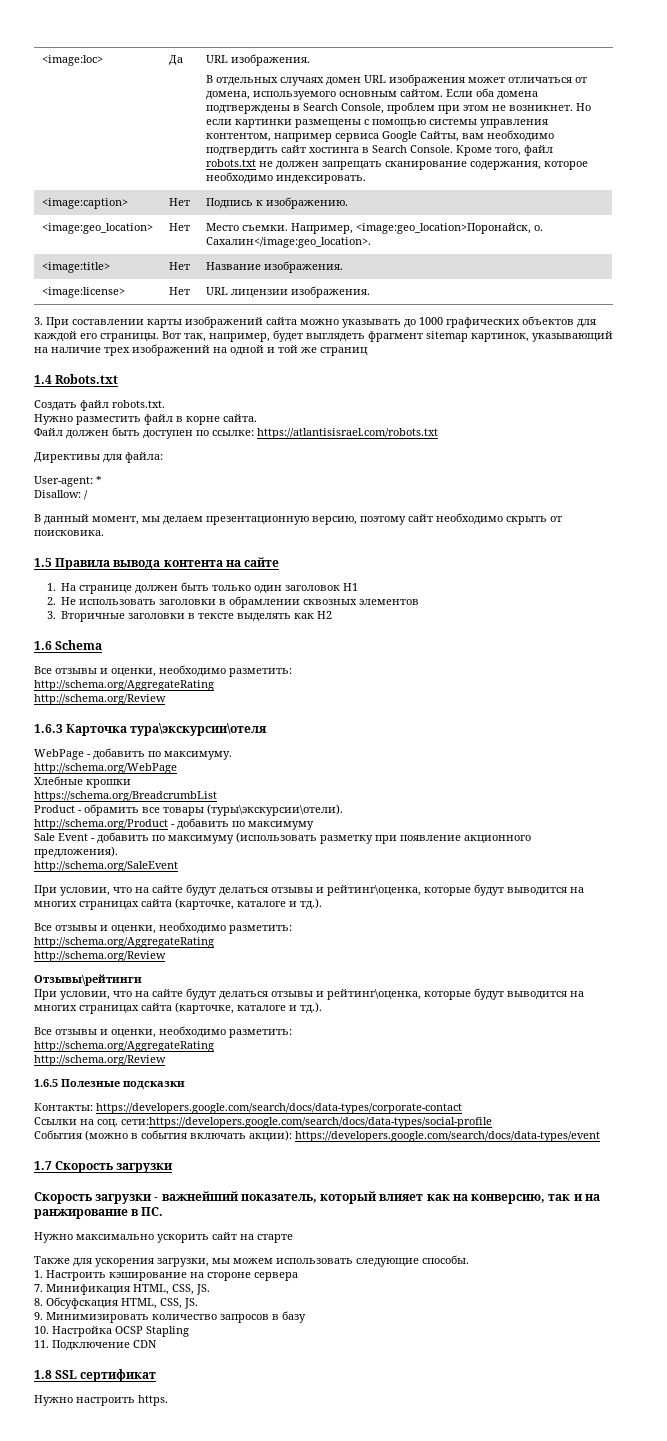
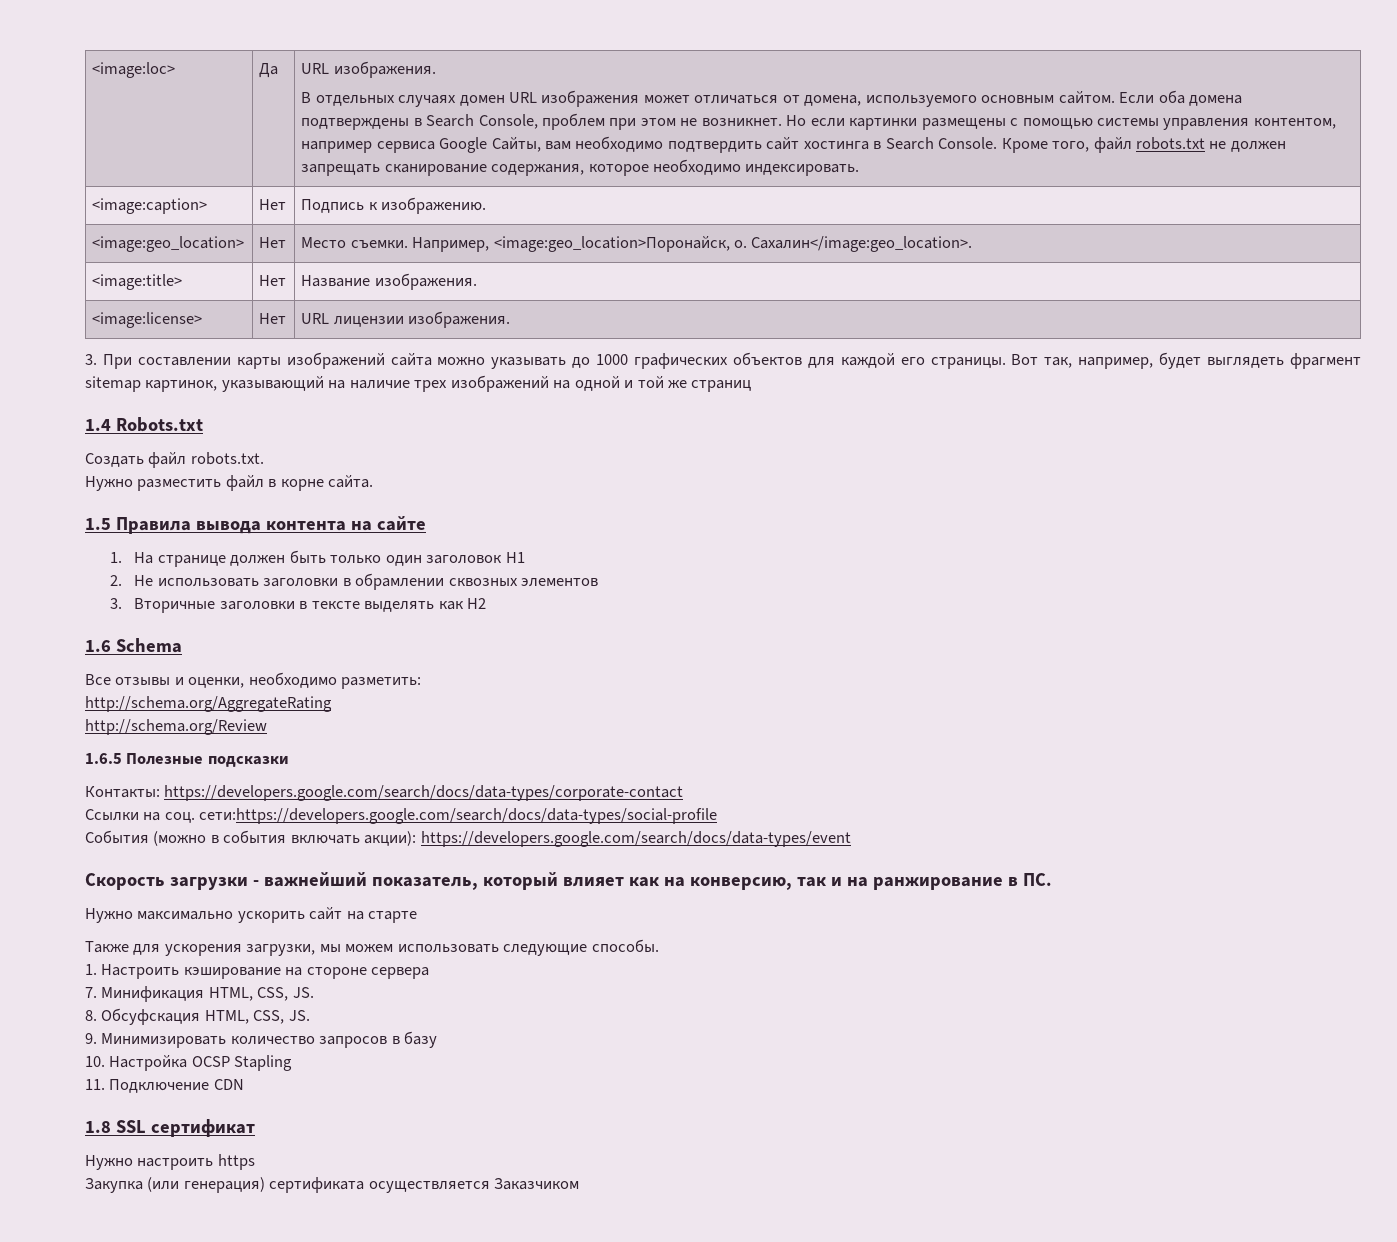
[34,427,438,439] [34,452,163,463] [34,476,102,487] [34,490,88,500] [34,513,562,525] [34,530,104,536] // Файл должен быть доступен по ссылке: https://atlantisisrael.com/robots.txt // Директивы для файла: // User-agent: * // Disallow: / // В данный момент, мы делаем презентационную версию, поэтому сайт необходимо скрыть от поисковика. -> (374, 481) none
[34,723,268,736] [34,748,232,760] [34,763,177,774] [34,776,131,788] [34,791,217,802] [34,804,343,816] [34,818,314,830] [34,832,531,844] [34,846,118,858] [34,861,178,872] [34,884,584,896] [34,898,322,910] [34,922,292,934] [34,937,214,948] [34,951,166,962] [34,974,142,986] [34,988,584,1000] [34,1002,322,1014] [34,1026,292,1038] [34,1041,214,1052] [34,1055,166,1066] // 1.6.3 Карточка тура\экскурсии\отеля // WebPage - добавить по максимуму. // http://schema.org/WebPage // Хлебные крошки // https://schema.org/BreadcrumbList // Product - обрамить все товары (туры\экскурсии\отели). // http://schema.org/Product - добавить по максимуму // Sale Event - добавить по максимуму (использовать разметку при появление акционного предложения). // http://schema.org/SaleEvent // При условии, что на сайте будут делаться отзывы и рейтинг\оценка, которые будут выводится на многих страницах сайта (карточке, каталоге и тд.). // Все отзывы и оценки, необходимо разметить: // http://schema.org/AggregateRating // http://schema.org/Review // Отзывы\рейтинги // При условии, что на сайте будут делаться отзывы и рейтинг\оценка, которые будут выводится на многих страницах сайта (карточке, каталоге и тд.). // Все отзывы и оценки, необходимо разметить: // http://schema.org/AggregateRating // http://schema.org/Review -> (267, 727) none
[34,1161,174,1173] // 1.7 Скорость загрузки -> (851, 839) none
[138,1395,168,1406] https. -> [217,1154,255,1170] [85,1177,580,1193] https // Закупка (или генерация) сертификата осуществляется Заказчиком

